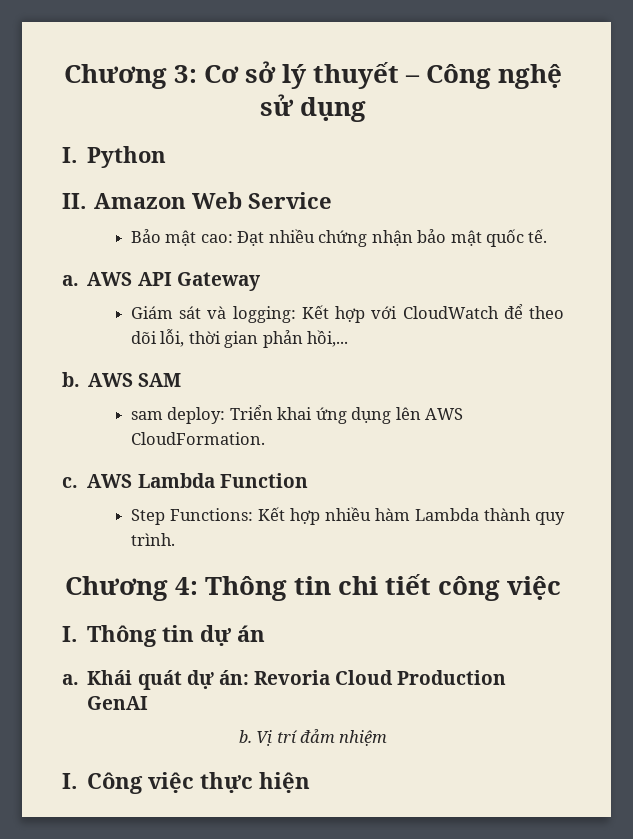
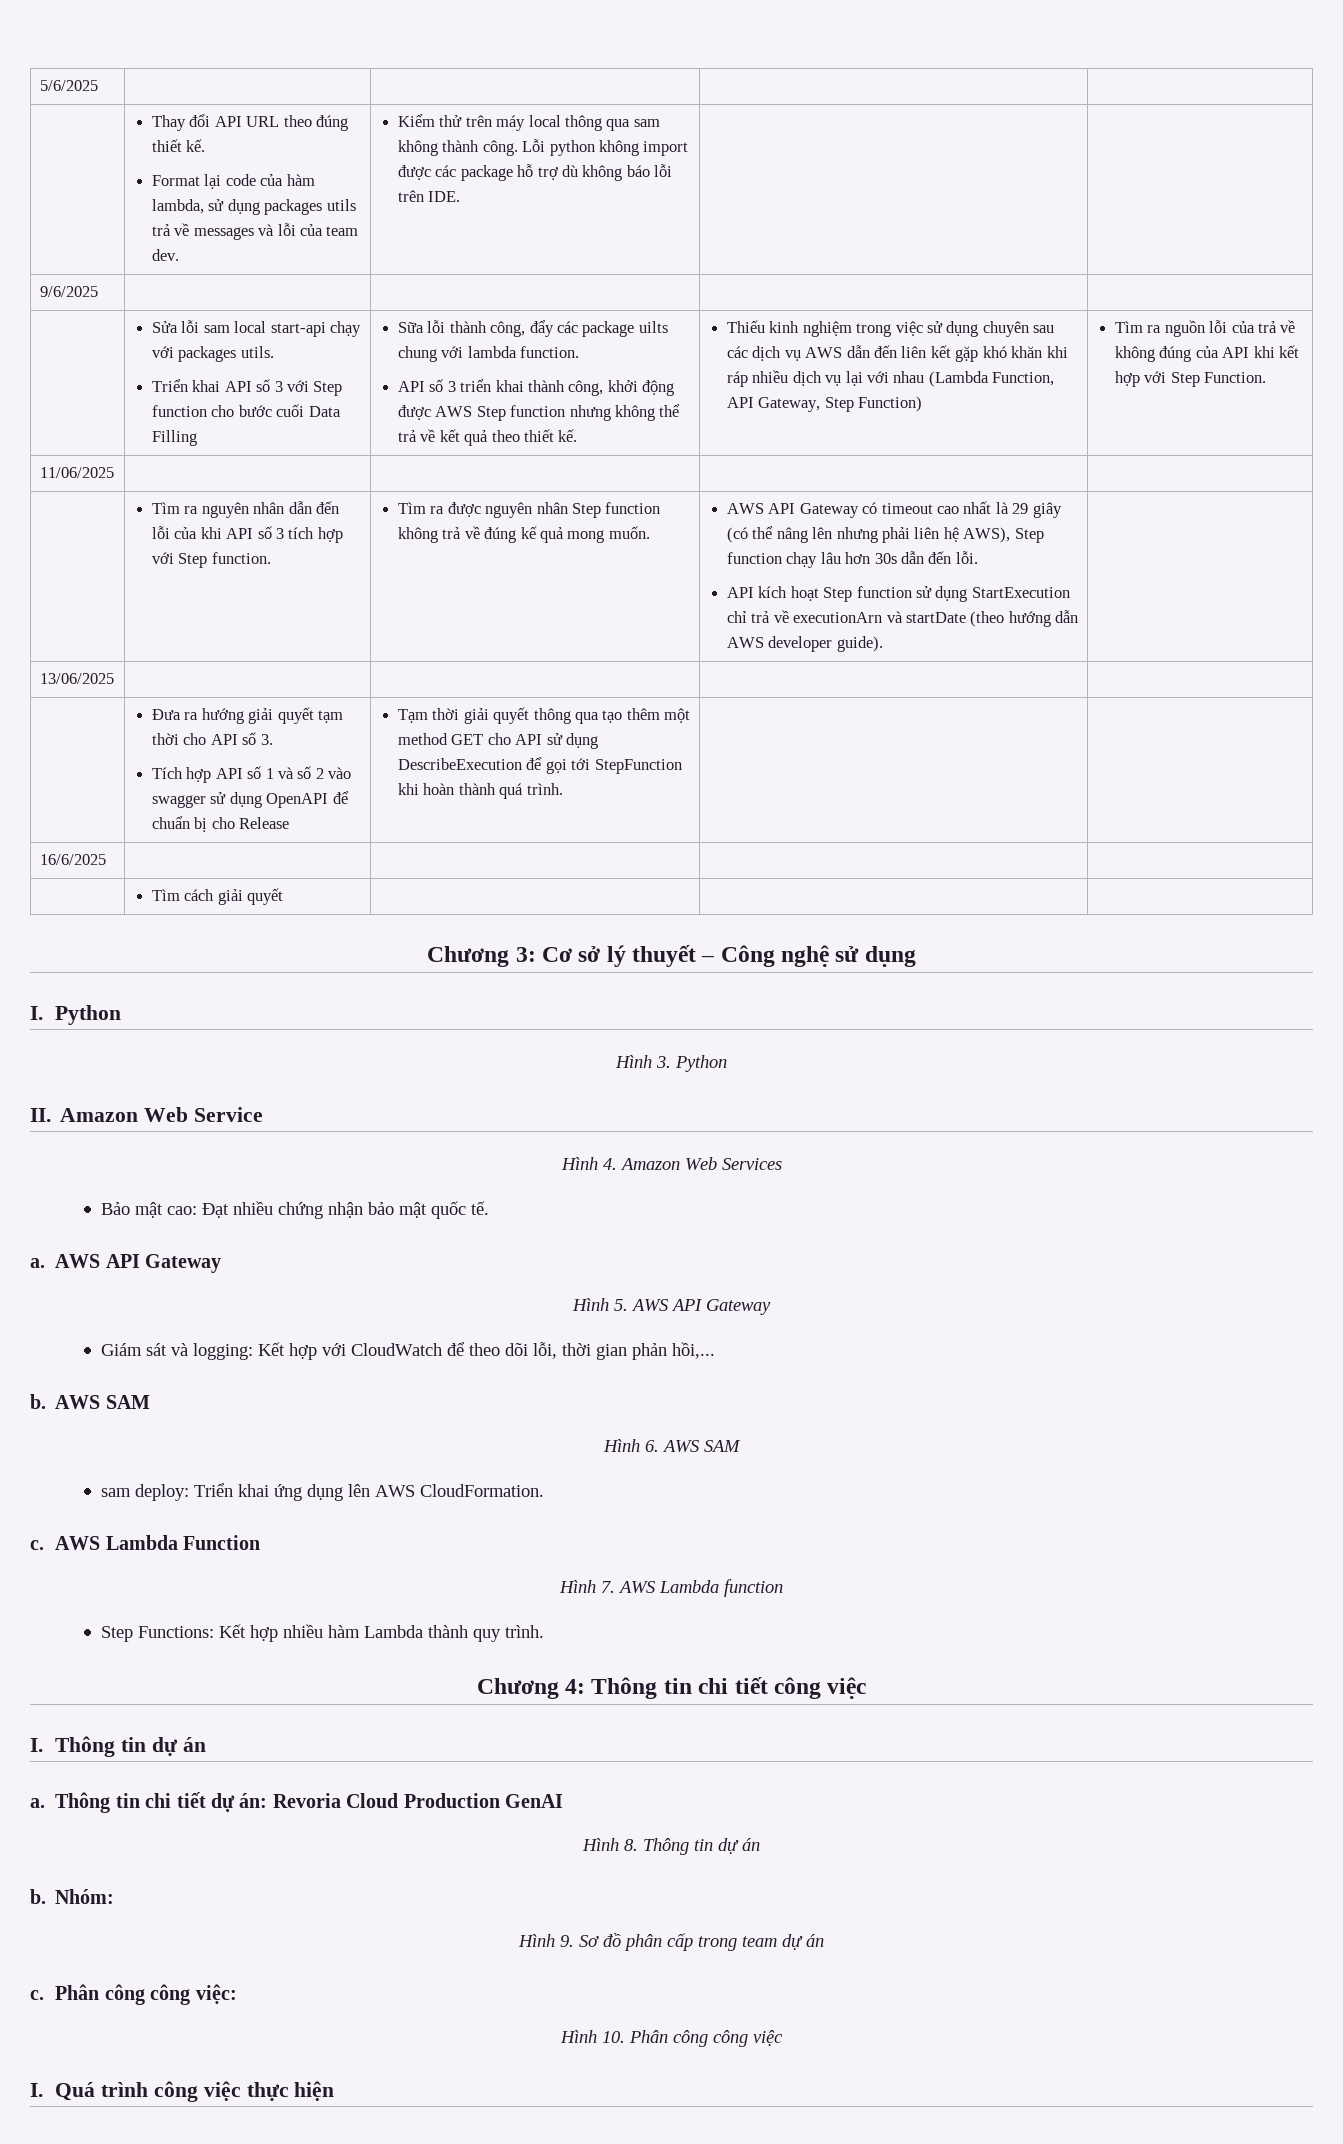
(63, 76) none -> [39,80,98,91] [151,114,349,131] [151,139,206,152] [151,174,315,189] [151,199,356,215] [151,223,359,240] [151,249,179,261] [397,114,660,131] [397,139,689,156] [397,164,673,181] [397,190,461,202] [39,286,98,297] [151,320,362,337] [151,346,274,362] [151,379,343,396] [151,404,341,417] [151,430,197,446] [397,320,668,337] [397,346,580,362] [397,379,675,396] [397,404,681,421] [397,429,578,446] [726,320,1055,337] [726,345,1068,362] [726,370,1055,387] [726,396,923,412] [1114,320,1296,337] [1114,345,1300,362] [1114,371,1267,387] [39,467,114,478] [151,501,340,518] [151,526,343,543] [151,552,271,568] [397,502,661,518] [397,526,650,543] [726,501,1062,518] [726,526,1044,543] [726,551,978,568] [726,586,1070,602] [726,610,1079,627] [726,636,883,652] [39,673,114,684] [151,707,344,724] [151,732,273,745] [151,766,352,783] [151,791,349,808] [151,816,290,832] [397,707,691,724] [397,733,599,749] [397,757,682,774] [397,783,563,799] [39,854,106,865] [151,888,284,905] 5/6/2025 | | | | // | Thay đổi API URL theo đúng thiết kế. // Format lại code của hàm lambda, sử dụng packages utils trả về messages và lỗi của team dev. | Kiểm thử trên máy local thông qua sam không thành công. Lỗi python không import được các package hỗ trợ dù không báo lỗi trên IDE. | | // 9/6/2025 | | | | // | Sửa lỗi sam local start-api chạy với packages utils. // Triển khai API số 3 với Step function cho bước cuối Data Filling | Sữa lỗi thành công, đẩy các package uilts chung với lambda function. // API số 3 triển khai thành công, khởi động được AWS Step function nhưng không thể trả về kết quả theo thiết kế. | Thiếu kinh nghiệm trong việc sử dụng chuyên sau các dịch vụ AWS dẫn đến liên kết gặp khó khăn khi ráp nhiều dịch vụ lại với nhau (Lambda Function, API Gateway, Step Function) | Tìm ra nguồn lỗi của trả về không đúng của API khi kết hợp với Step Function. // 11/06/2025 | | | | // | Tìm ra nguyên nhân dẫn đến lỗi của khi API số 3 tích hợp với Step function. | Tìm ra được nguyên nhân Step function không trả về đúng kế quả mong muốn. | AWS API Gateway có timeout cao nhất là 29 giây (có thể nâng lên nhưng phải liên hệ AWS), Step function chạy lâu hơn 30s dẫn đến lỗi. // API kích hoạt Step function sử dụng StartExecution chỉ trả về executionArn và startDate (theo hướng dẫn AWS developer guide). | // 13/06/2025 | | | | // | Đưa ra hướng giải quyết tạm thời cho API số 3. // Tích hợp API số 1 và số 2 vào swagger sử dụng OpenAPI để chuẩn bị cho Release | Tạm thời giải quyết thông qua tạo thêm một method GET cho API sử dụng DescribeExecution để gọi tới StepFunction khi hoàn thành quá trình. | | // 16/6/2025 | | | | // | Tìm cách giải quyết | | | //
(167, 157) none -> [615,1055,727,1072] // Hình 3. Python
(333, 200) none -> [560,1157,782,1170] // Hình 4. Amazon Web Services
(260, 281) none -> [572,1298,771,1315] // Hình 5. AWS API Gateway
(182, 380) none -> [603,1439,741,1452] // Hình 6. AWS SAM
(308, 480) none -> [559,1579,783,1597] // Hình 7. AWS Lambda function
[87,670,182,690] Khái quát -> [55,1792,206,1813] Thông tin chi tiết
[238,729,388,746] [62,772,144,794] b. Vị trí đảm nhiệm // I. Công -> [582,1838,760,1855] [30,1889,115,1904] [518,1933,824,1951] [30,1984,237,2005] [560,2030,783,2047] [30,2081,198,2102] Hình 8. Thông tin dự án // b. Nhóm: // Hình 9. Sơ đồ phân cấp trong team dự án // c. Phân công công việc: // Hình 10. Phân công công việc // I. Quá trình công

